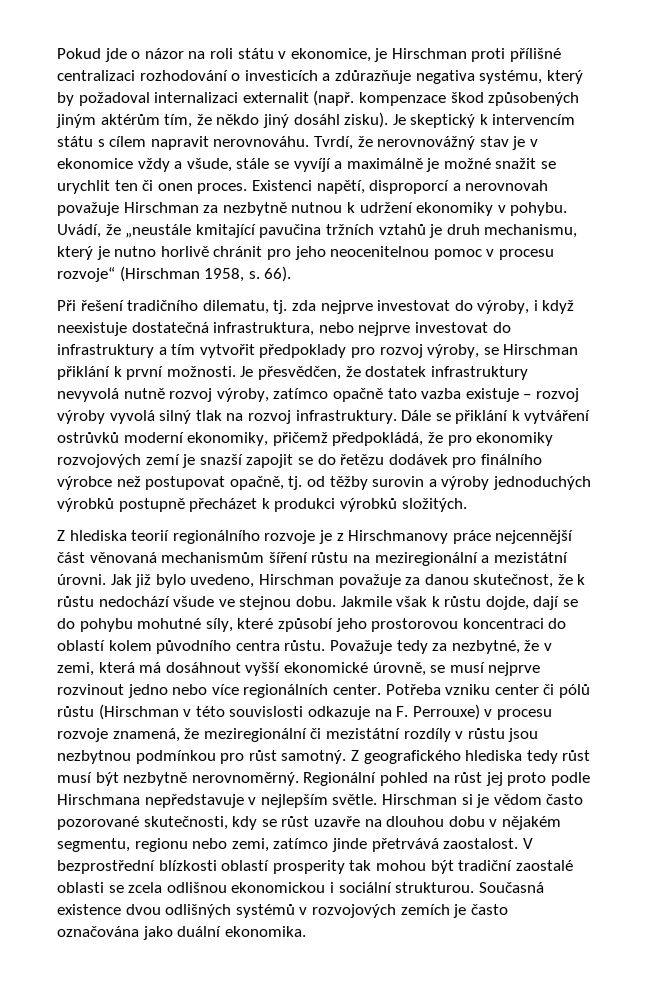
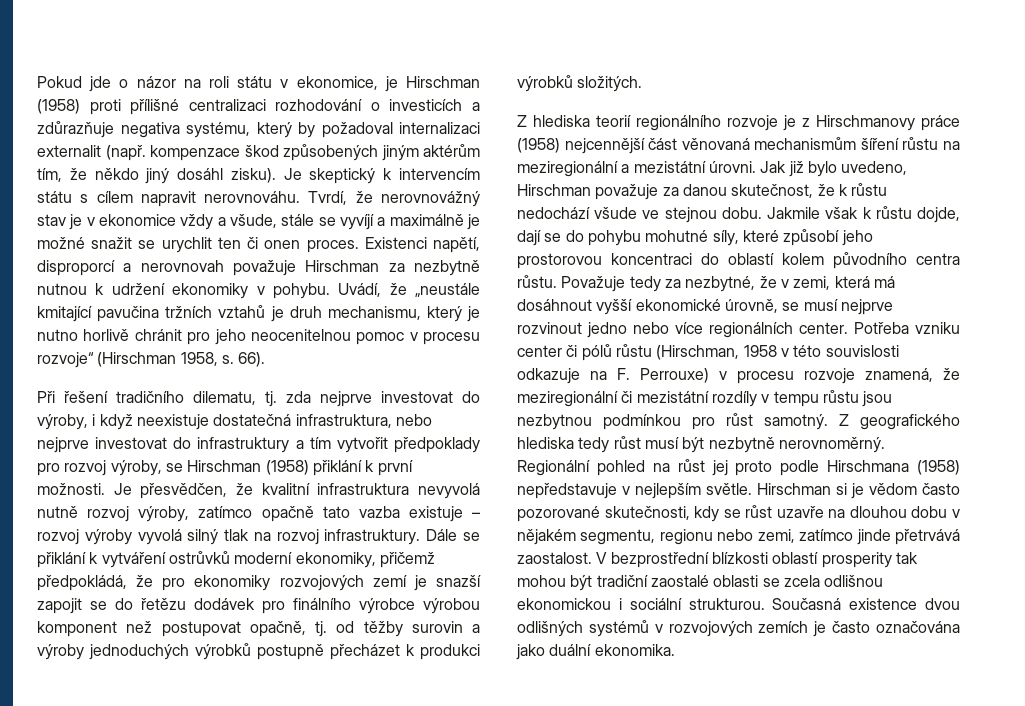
(467, 53) none -> [37,99,80,114] (1958)
(579, 349) none -> [265,460,309,475] (1958)
[365,366,528,380] dostatek infrastruktury -> [261,483,410,495] kvalitní infrastruktura
(112, 483) none -> [423,598,480,614] [37,621,117,637] výrobou komponent
(491, 537) none -> [517,138,560,153] (1958)
[98,704,179,720] (Hirschman -> [656,345,777,360] (Hirschman, 1958
(464, 735) none -> [773,391,819,407] tempu
(140, 799) none -> [917,460,960,475] (1958)

